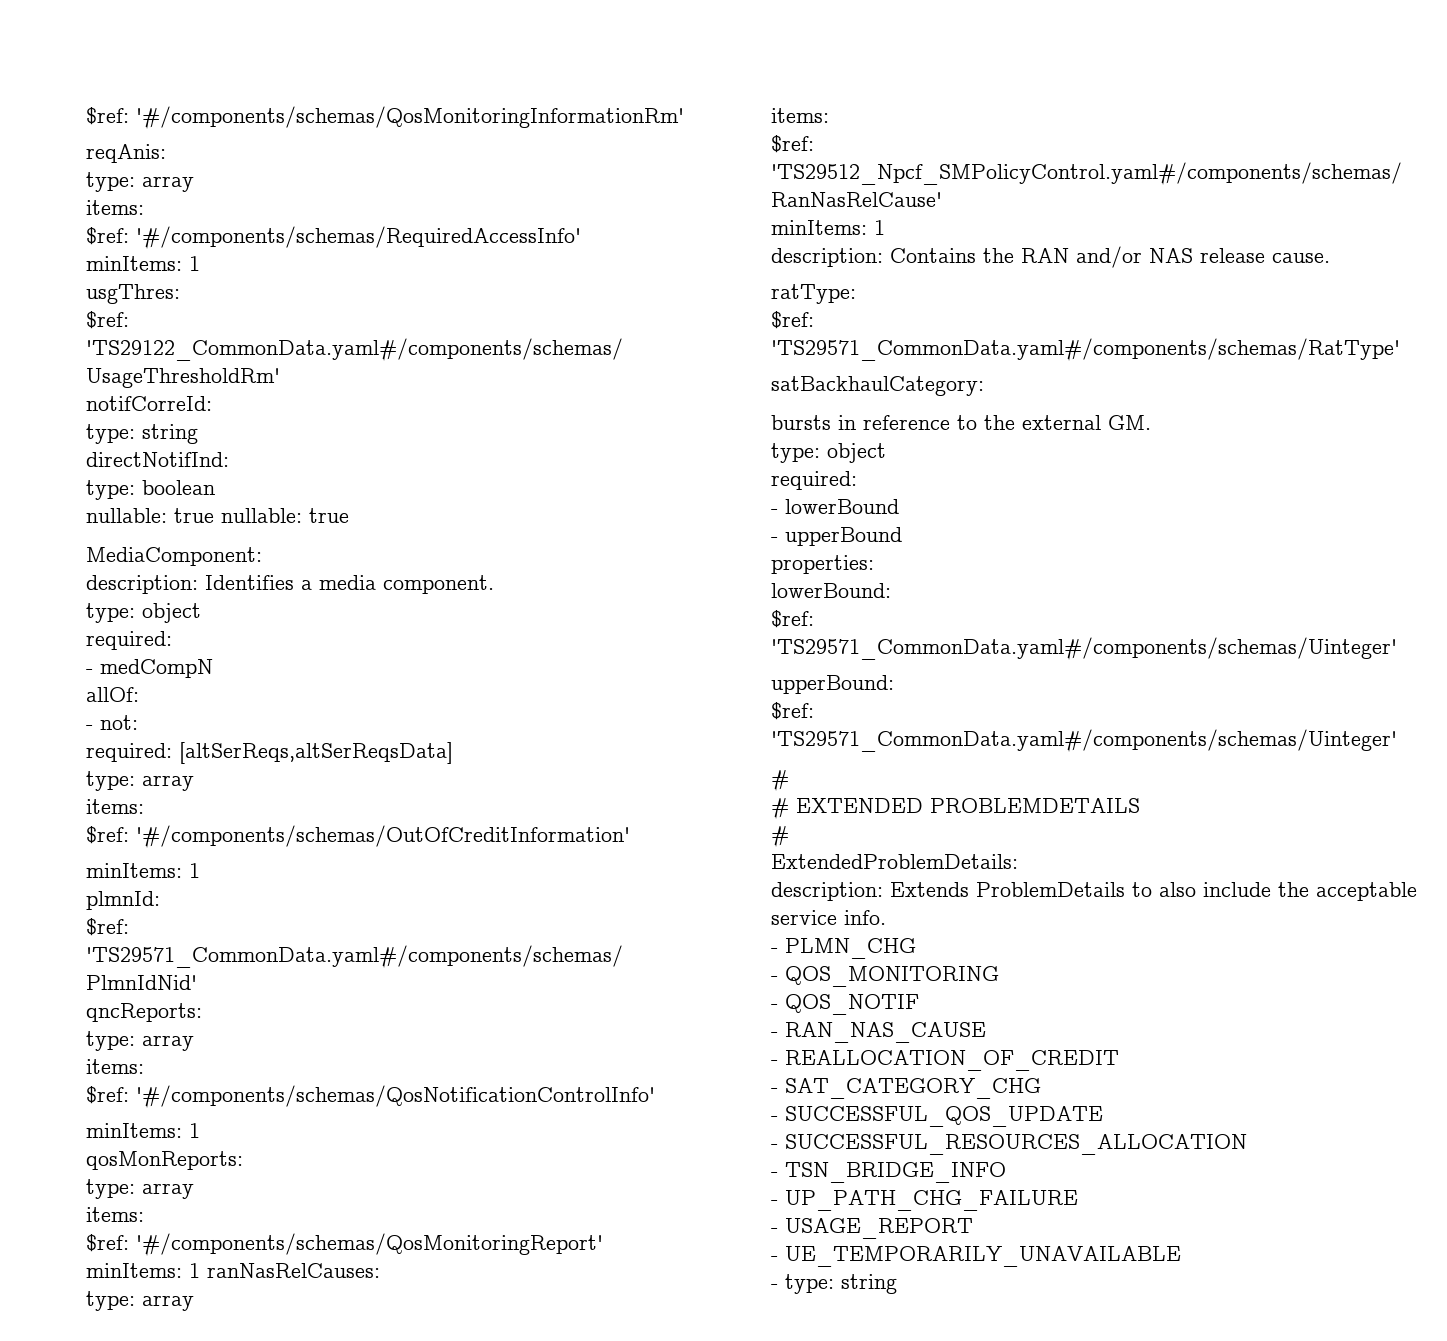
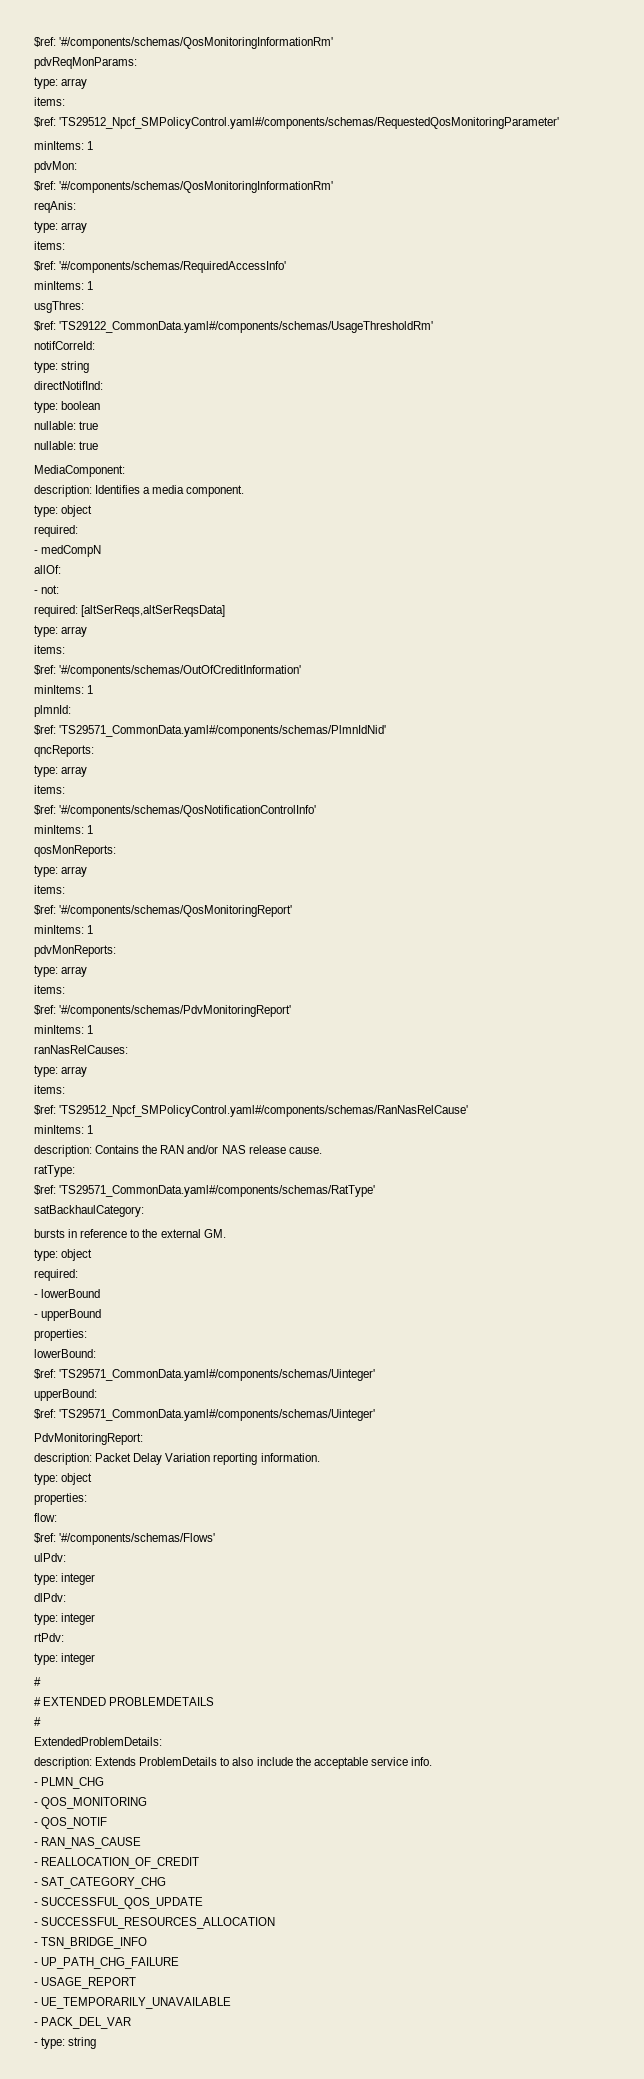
[86,106,684,130] $ref: '#/components/schemas/QosMonitoringInformationRm' -> [34,37,334,49] [34,57,137,69] [34,77,88,89] [34,97,65,106] [34,117,560,129] [34,141,94,150] [34,161,77,173] [34,181,334,193] $ref: '#/components/schemas/QosMonitoringInformationRm' // pdvReqMonParams: // type: array // items: // $ref: 'TS29512_Npcf_SMPolicyControl.yaml#/components/schemas/RequestedQosMonitoringParameter' // minItems: 1 // pdvMon: // $ref: '#/components/schemas/QosMonitoringInformationRm'
(214, 515) none -> (99, 425) //
(200, 1270) none -> [34,945,116,957] [34,965,88,977] [34,985,65,994] [34,1005,292,1017] [34,1025,94,1034] // pdvMonReports: // type: array // items: // $ref: '#/components/schemas/PdvMonitoringReport' // minItems: 1 //
(1397, 741) none -> [34,1433,143,1445] [34,1453,320,1465] [34,1473,93,1485] [34,1493,87,1505] [34,1513,57,1522] [34,1533,216,1545] [34,1553,66,1562] [34,1573,96,1585] [34,1593,66,1602] [34,1613,96,1625] [34,1633,64,1642] [34,1653,96,1665] // PdvMonitoringReport: // description: Packet Delay Variation reporting information. // type: object // properties: // flow: // $ref: '#/components/schemas/Flows' // ulPdv: // type: integer // dlPdv: // type: integer // rtPdv: // type: integer
(1181, 1256) none -> [34,2017,132,2029] // - PACK_DEL_VAR

